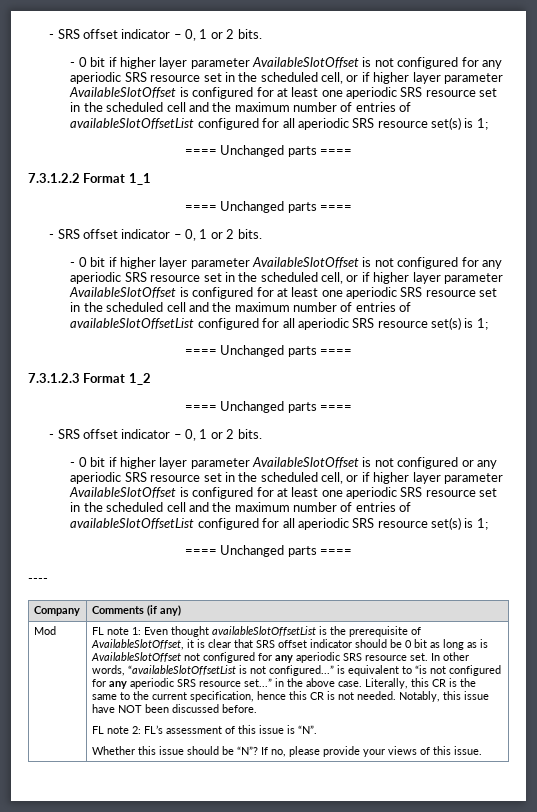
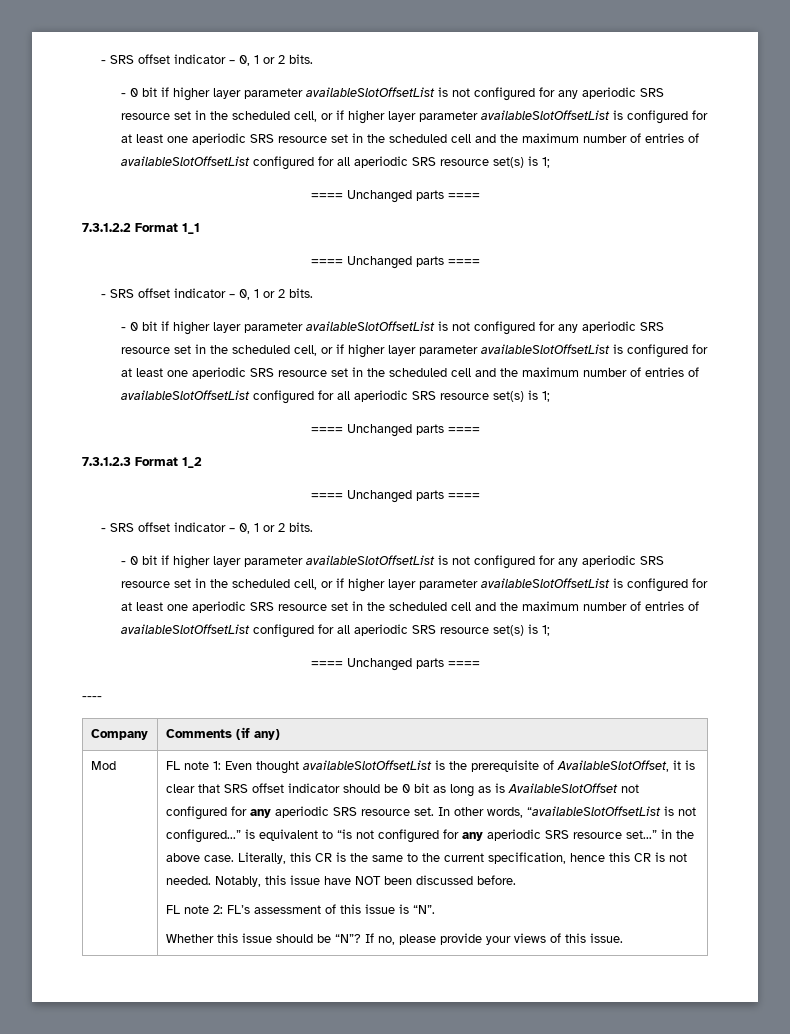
[252,57,360,68] AvailableSlotOffset -> [305,87,435,97] availableSlotOffsetList
[69,87,177,98] AvailableSlotOffset -> [480,110,610,120] availableSlotOffsetList
[252,257,360,268] AvailableSlotOffset -> [305,321,435,331] availableSlotOffsetList
[69,287,177,298] AvailableSlotOffset -> [480,344,610,354] availableSlotOffsetList
[252,457,474,469] AvailableSlotOffset is not configured or -> [305,555,555,569] availableSlotOffsetList is not configured for
[69,487,177,498] AvailableSlotOffset -> [480,578,610,588] availableSlotOffsetList

